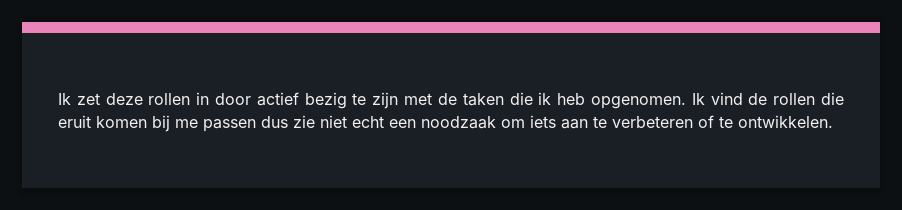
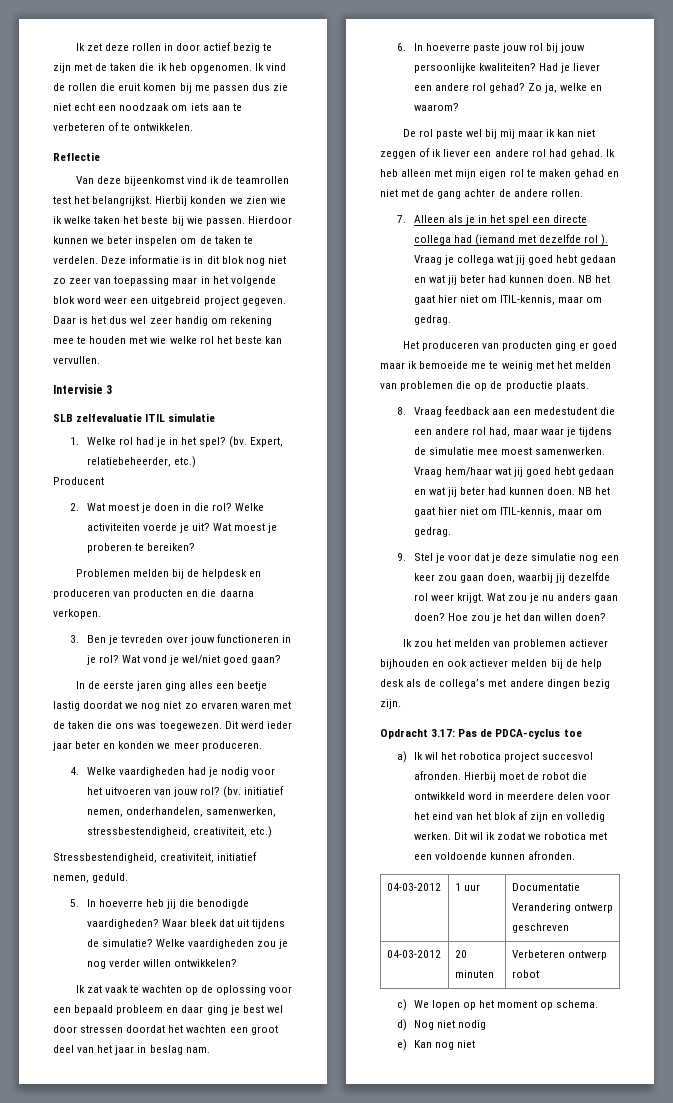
(833, 121) none -> [53,152,100,161] [75,176,290,186] [53,196,286,206] [53,216,292,226] [53,236,253,246] [53,255,286,266] [53,276,276,286] [53,296,286,306] [53,316,272,326] [53,336,282,344] [53,356,100,364] [53,384,113,394] [53,413,216,422] [69,436,284,448] [86,456,196,468] [53,477,104,485] [69,503,265,513] [86,523,278,533] [86,543,195,553] [75,569,262,579] [53,589,254,599] [53,609,101,619] [69,634,292,645] [86,655,282,665] [75,681,268,691] [53,701,291,711] [53,721,292,731] [53,741,262,751] [69,767,276,777] [86,786,285,798] [86,807,276,817] [86,826,272,838] [53,852,258,863] [53,873,129,883] [69,899,250,909] [86,919,286,929] [86,939,289,949] [86,959,237,969] [75,985,293,995] [53,1005,283,1015] [53,1025,278,1035] [53,1045,210,1055] [396,43,586,53] [413,63,600,73] [413,83,603,93] [413,103,459,111] [402,129,596,139] [380,148,615,159] [380,169,619,179] [380,189,583,199] [396,215,588,225] [413,234,609,246] [413,255,617,265] [413,275,611,285] [413,295,603,305] [413,315,451,325] [402,341,618,351] [380,361,611,371] [380,381,589,391] [396,406,616,417] [413,427,613,437] [413,447,605,455] [413,467,615,477] [413,487,611,497] [413,507,603,517] [413,527,451,537] [396,553,620,563] [413,572,611,583] [413,593,619,603] [413,613,607,623] [402,639,609,649] [380,659,602,669] [380,679,610,689] [380,699,401,709] [380,729,582,739] [396,751,594,763] [413,771,588,782] [413,792,611,800] [413,811,606,822] [413,832,608,840] [413,851,575,860] [386,883,441,891] [454,883,480,891] [511,883,580,891] [511,903,613,913] [511,923,569,933] [386,950,441,958] [454,950,467,958] [454,970,494,978] [511,950,607,960] [511,970,539,978] [396,999,599,1011] [396,1019,486,1031] [396,1039,475,1051] // Reflectie // Van deze bijeenkomst vind ik de teamrollen test het belangrijkst. Hierbij konden we zien wie ik welke taken het beste bij wie passen. Hierdoor kunnen we beter inspelen om de taken te verdelen. Deze informatie is in dit blok nog niet zo zeer van toepassing maar in het volgende blok word weer een uitgebreid project gegeven. Daar is het dus wel zeer handig om rekening mee te houden met wie welke rol het beste kan vervullen. // Intervisie 3 // SLB zelfevaluatie ITIL simulatie // 1. Welke rol had je in het spel? (bv. Expert, relatiebeheerder, etc.) // Producent // 2. Wat moest je doen in die rol? Welke activiteiten voerde je uit? Wat moest je proberen te bereiken? // Problemen melden bij de helpdesk en produceren van producten en die daarna verkopen. // 3. Ben je tevreden over jouw functioneren in je rol? Wat vond je wel/niet goed gaan? // In de eerste jaren ging alles een beetje lastig doordat we nog niet zo ervaren waren met de taken die ons was toegewezen. Dit werd ieder jaar beter en konden we meer produceren. // 4. Welke vaardigheden had je nodig voor het uitvoeren van jouw rol? (bv. initiatief nemen, onderhandelen, samenwerken, stressbestendigheid, creativiteit, etc.) // Stressbestendigheid, creativiteit, initiatief nemen, geduld. // 5. In hoeverre heb jij die benodigde vaardigheden? Waar bleek dat uit tijdens de simulatie? Welke vaardigheden zou je nog verder willen ontwikkelen? // Ik zat vaak te wachten op de oplossing voor een bepaald probleem en daar ging je best wel door stressen doordat het wachten een groot deel van het jaar in beslag nam. // 6. In hoeverre paste jouw rol bij jouw persoonlijke kwaliteiten? Had je liever een andere rol gehad? Zo ja, welke en waarom? // De rol paste wel bij mij maar ik kan niet zeggen of ik liever een andere rol had gehad. Ik heb alleen met mijn eigen rol te maken gehad en niet met de gang achter de andere rollen. // 7. Alleen als je in het spel een directe collega had (iemand met dezelfde rol ). Vraag je collega wat jij goed hebt gedaan en wat jij beter had kunnen doen. NB het gaat hier niet om ITIL-kennis, maar om gedrag. // Het produceren van producten ging er goed maar ik bemoeide me te weinig met het melden van problemen die op de productie plaats. // 8. Vraag feedback aan een medestudent die een andere rol had, maar waar je tijdens de simulatie mee moest samenwerken. Vraag hem/haar wat jij goed hebt gedaan en wat jij beter had kunnen doen. NB het gaat hier niet om ITIL-kennis, maar om gedrag. // 9. Stel je voor dat je deze simulatie nog een keer zou gaan doen, waarbij jij dezelfde rol weer krijgt. Wat zou je nu anders gaan doen? Hoe zou je het dan willen doen? // Ik zou het melden van problemen actiever bijhouden en ook actiever melden bij de help desk als de collega’s met andere dingen bezig zijn. // Opdracht 3.17: Pas de PDCA-cyclus toe // a) Ik wil het robotica project succesvol afronden. Hierbij moet de robot die ontwikkeld word in meerdere delen voor het eind van het blok af zijn en volledig werken. Dit wil ik zodat we robotica met een voldoende kunnen afronden. // 04-03-2012 | 1 uur | Documentatie Verandering ontwerp geschreven // 04-03-2012 | 20 minuten | Verbeteren ontwerp robot // c) We lopen op het moment op schema. // d) Nog niet nodig // e) Kan nog niet

